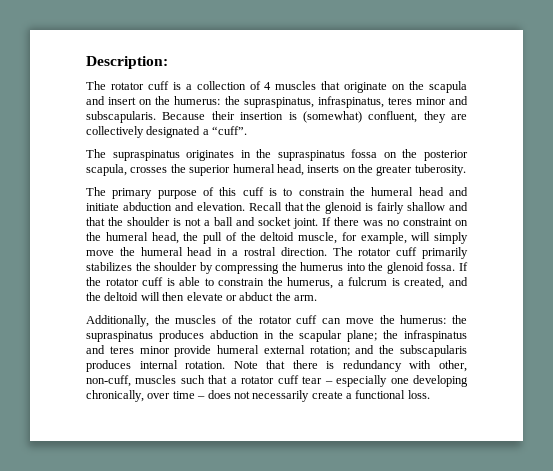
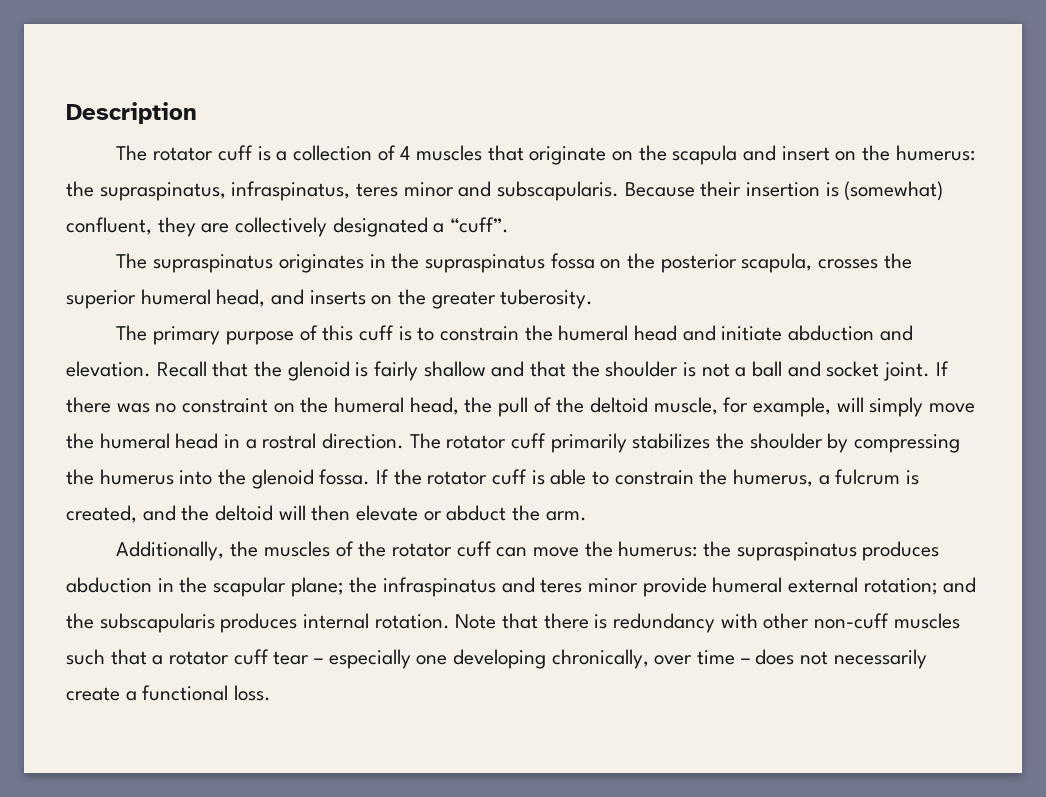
[86,56,168,69] Description: -> [66,102,197,124] Description
(304, 170) none -> [271,289,305,305] and
[438,360,467,372] [86,375,131,387] other, non-cuff, -> [763,613,890,629] other non-cuff

